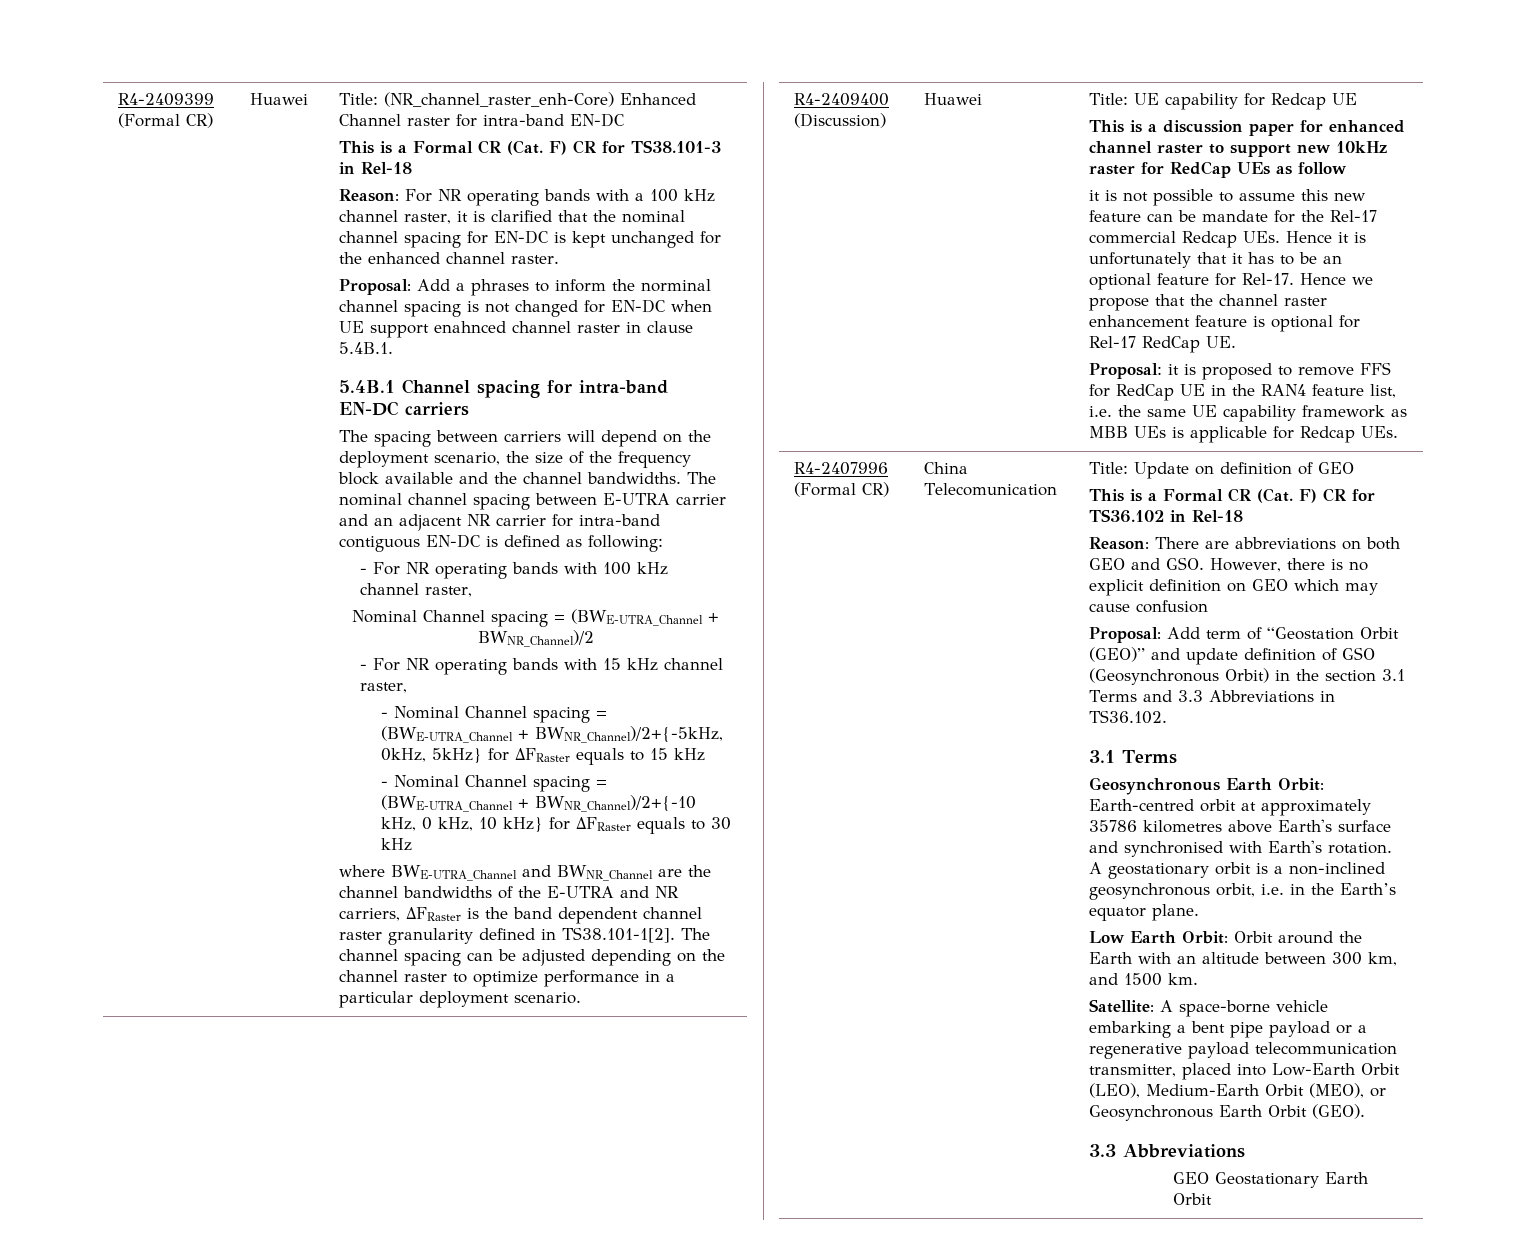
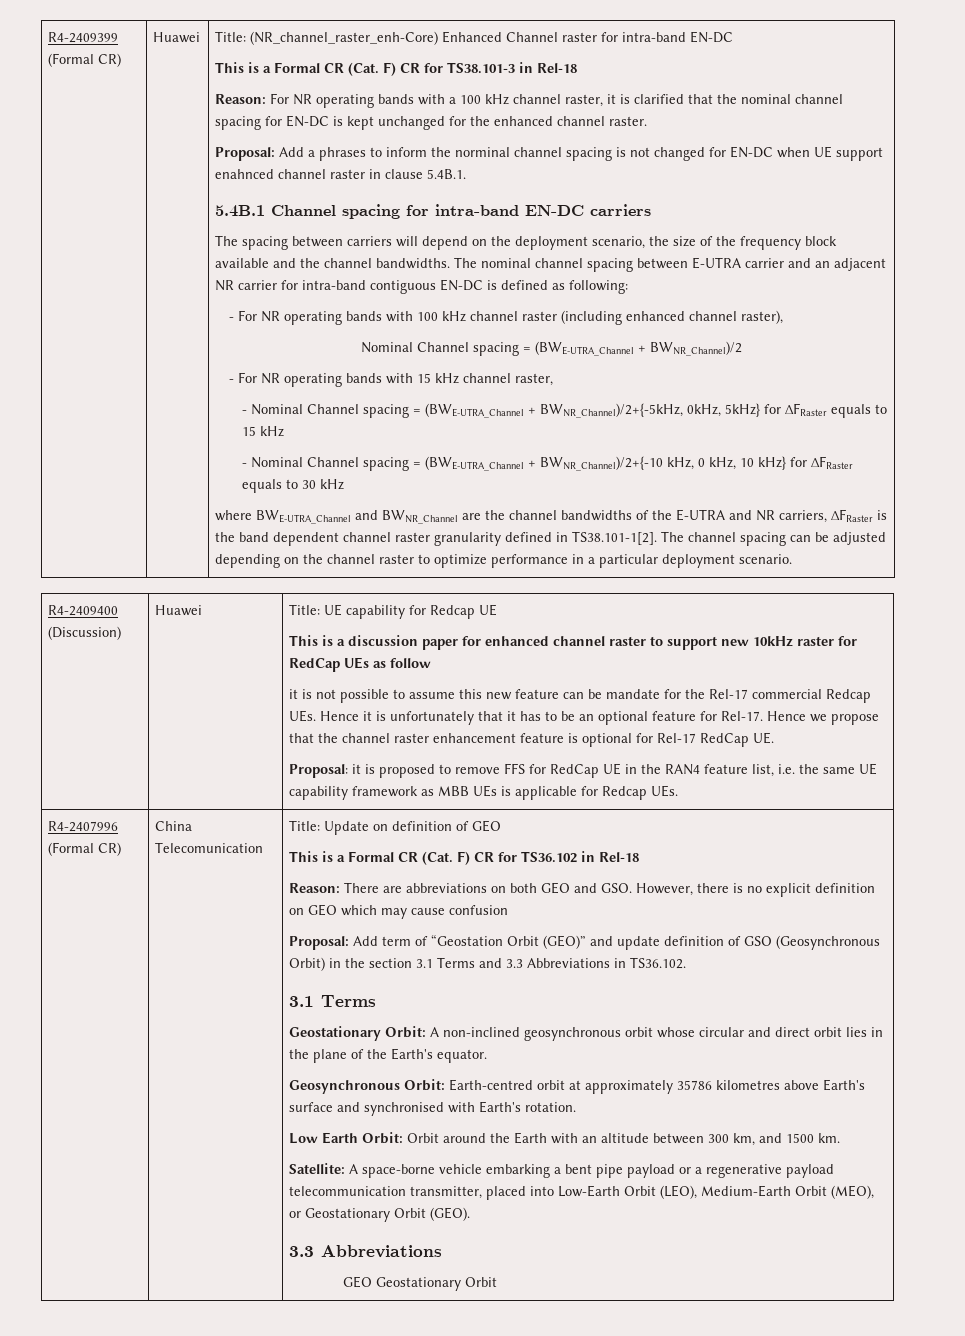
[424,586,472,597] raster, -> [521,310,783,325] raster (including enhanced channel raster),
[1088,777,1272,795] // Geosynchronous Earth -> [288,1026,883,1041] [288,1048,487,1063] [288,1080,400,1094] // Geostationary Orbit: A non-inclined geosynchronous orbit whose circular and direct orbit lies in the plane of the Earth's equator. // Geosynchronous
[1088,862,1385,879] [1088,883,1396,900] [1088,904,1199,921] A geostationary orbit is a non-inclined geosynchronous orbit, i.e. in the Earth’s equator plane. -> (576, 1107) none
[1088,1105,1262,1121] Geosynchronous Earth -> [304,1208,390,1222] Geostationary
[1325,1172,1369,1184] Earth -> (462, 1284) none

